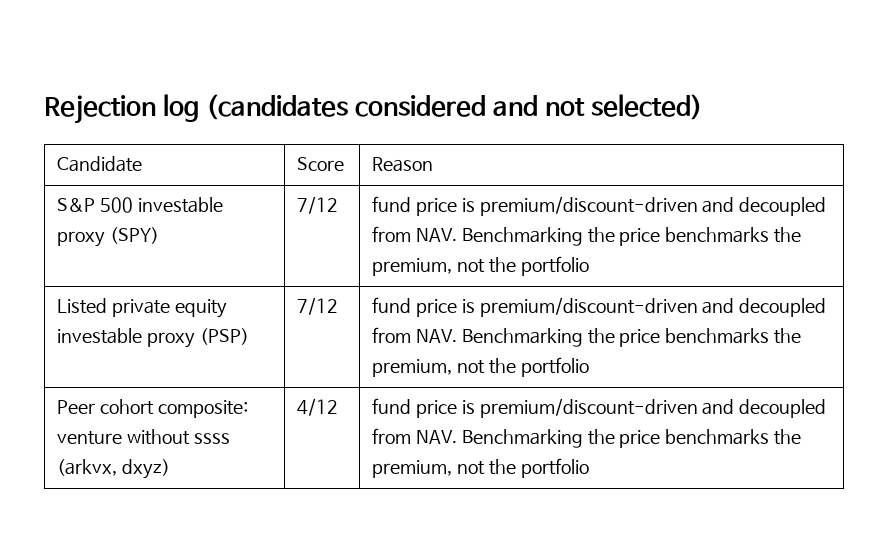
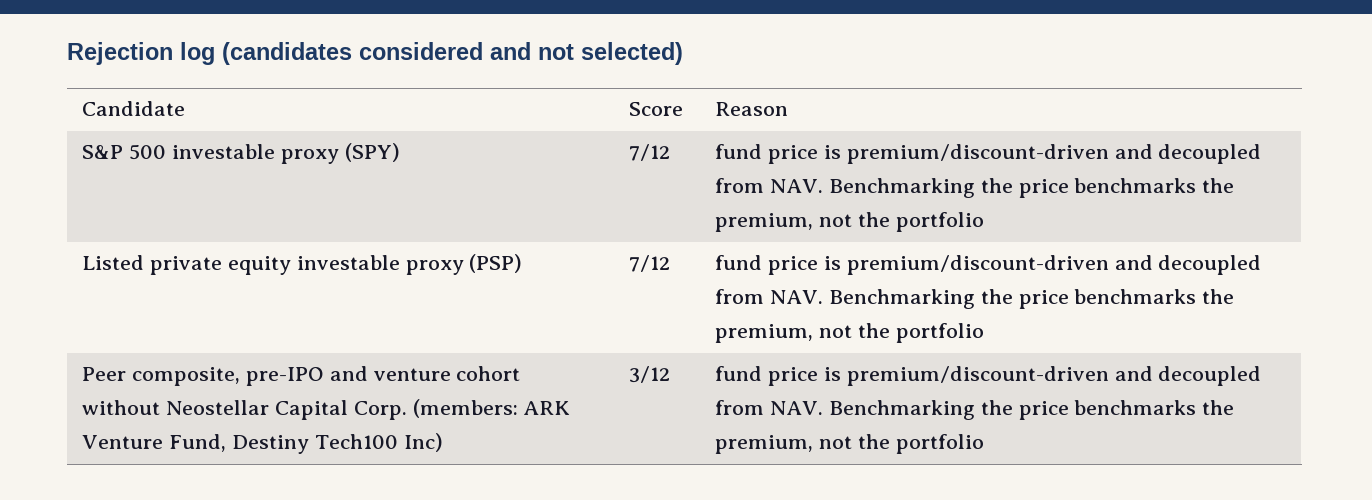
[100,399,248,418] [57,429,230,445] [57,459,171,479] [297,398,339,416] cohort composite: venture without ssss (arkvx, dxyz) | 4/12 -> [132,366,521,386] [82,399,571,420] [82,433,443,454] [629,366,671,383] composite, pre-IPO and venture cohort without Neostellar Capital Corp. (members: ARK Venture Fund, Destiny Tech100 Inc) | 3/12

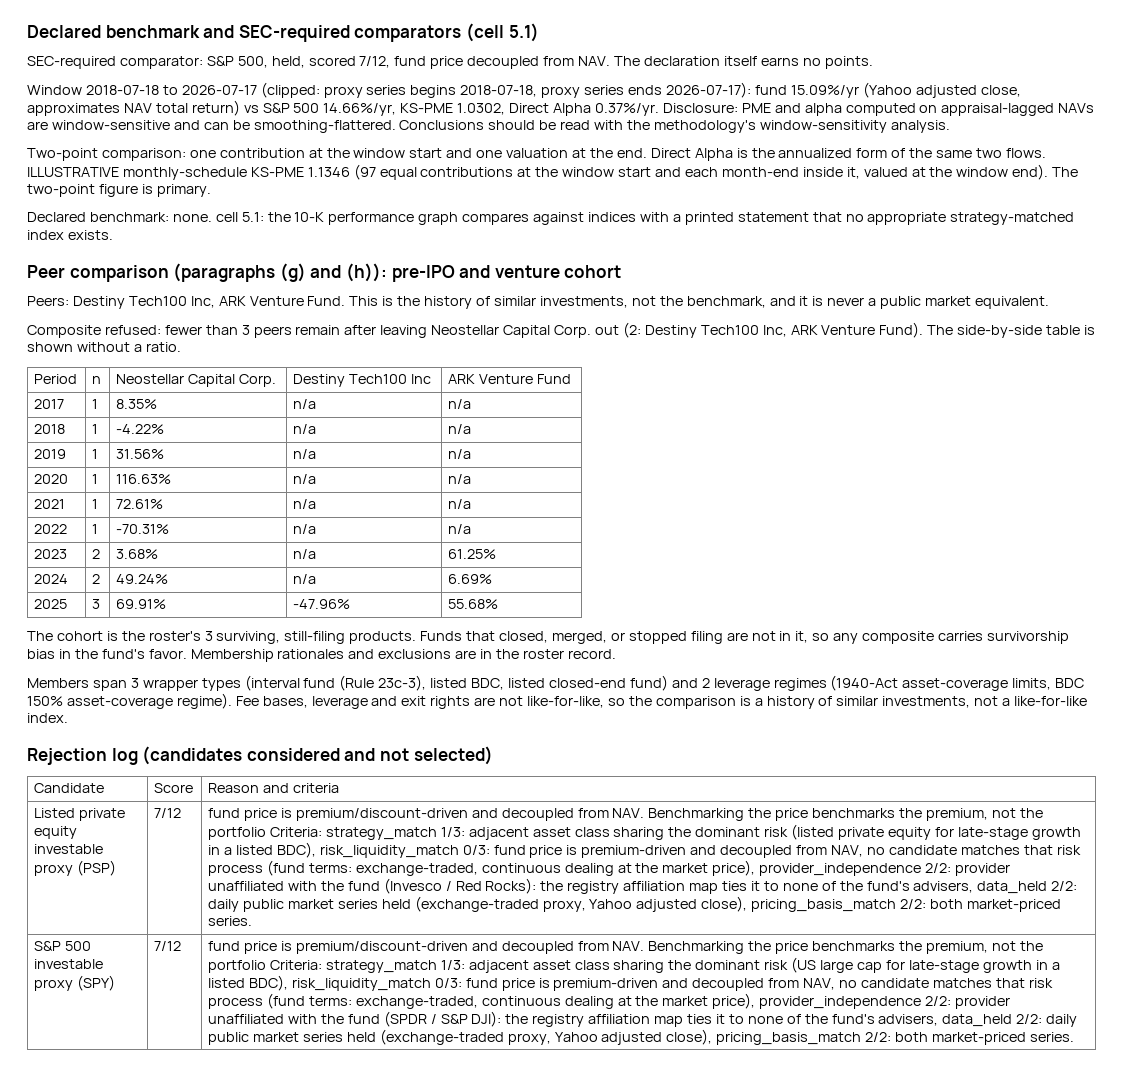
(67, 53) none -> [27,23,539,42] [27,56,873,69] [27,82,1021,98] [27,100,1095,116] [27,120,950,133] [27,148,1046,161] [27,164,1079,180] [27,184,211,197] [27,212,1075,225] [27,230,113,240] [27,263,622,282] [27,296,1049,309] [27,322,1096,338] [27,342,181,352] [34,374,78,384] [92,376,102,384] [116,374,276,387] [293,374,431,387] [448,374,571,384] [34,399,65,409] [92,399,99,409] [116,399,158,409] [293,399,317,409] [448,399,472,409] [34,424,66,434] [92,424,99,434] [116,424,165,434] [293,424,317,434] [448,424,472,434] [34,449,67,459] [92,449,99,459] [116,449,165,459] [293,449,317,459] [448,449,472,459] [34,474,69,484] [92,474,99,484] [116,474,172,484] [293,474,317,484] [448,474,472,484] [34,499,66,509] [92,499,99,509] [116,499,164,509] [293,499,317,509] [448,499,472,509] [34,524,68,534] [92,524,99,534] [116,524,170,534] [293,524,317,534] [448,524,472,534] [34,549,68,559] [92,549,101,559] [116,549,159,559] [293,549,317,559] [448,549,497,559] [34,574,69,584] [92,574,101,584] [116,574,169,584] [293,574,317,584] [448,574,493,584] [34,599,68,609] [92,599,101,609] [116,599,167,609] [293,599,351,609] [448,599,499,609] [27,631,1069,644] [27,649,616,662] [27,675,1085,691] [27,693,1088,709] [27,713,68,723] Declared benchmark and SEC-required comparators (cell 5.1) // SEC-required comparator: S&P 500, held, scored 7/12, fund price decoupled from NAV. The declaration itself earns no points. // Window 2018-07-18 to 2026-07-17 (clipped: proxy series begins 2018-07-18, proxy series ends 2026-07-17): fund 15.09%/yr (Yahoo adjusted close, approximates NAV total return) vs S&P 500 14.66%/yr, KS-PME 1.0302, Direct Alpha 0.37%/yr. Disclosure: PME and alpha computed on appraisal-lagged NAVs are window-sensitive and can be smoothing-flattered. Conclusions should be read with the methodology's window-sensitivity analysis. // Two-point comparison: one contribution at the window start and one valuation at the end. Direct Alpha is the annualized form of the same two flows. ILLUSTRATIVE monthly-schedule KS-PME 1.1346 (97 equal contributions at the window start and each month-end inside it, valued at the window end). The two-point figure is primary. // Declared benchmark: none. cell 5.1: the 10-K performance graph compares against indices with a printed statement that no appropriate strategy-matched index exists. // Peer comparison (paragraphs (g) and (h)): pre-IPO and venture cohort // Peers: Destiny Tech100 Inc, ARK Venture Fund. This is the history of similar investments, not the benchmark, and it is never a public market equivalent. // Composite refused: fewer than 3 peers remain after leaving Neostellar Capital Corp. out (2: Destiny Tech100 Inc, ARK Venture Fund). The side-by-side table is shown without a ratio. // Period | n | Neostellar Capital Corp. | Destiny Tech100 Inc | ARK Venture Fund // 2017 | 1 | 8.35% | n/a | n/a // 2018 | 1 | -4.22% | n/a | n/a // 2019 | 1 | 31.56% | n/a | n/a // 2020 | 1 | 116.63% | n/a | n/a // 2021 | 1 | 72.61% | n/a | n/a // 2022 | 1 | -70.31% | n/a | n/a // 2023 | 2 | 3.68% | n/a | 61.25% // 2024 | 2 | 49.24% | n/a | 6.69% // 2025 | 3 | 69.91% | -47.96% | 55.68% // The cohort is the roster's 3 surviving, still-filing products. Funds that closed, merged, or stopped filing are not in it, so any composite carries survivorship bias in the fund's favor. Membership rationales and exclusions are in the roster record. // Members span 3 wrapper types (interval fund (Rule 23c-3), listed BDC, listed closed-end fund) and 2 leverage regimes (1940-Act asset-coverage limits, BDC 150% asset-coverage regime). Fee bases, leverage and exit rights are not like-for-like, so the comparison is a history of similar investments, not a like-for-like index. //
[82,143,400,164] [629,144,671,161] [715,144,1262,164] [715,178,1235,198] [715,212,984,232] // S&P 500 investable proxy (SPY) | 7/12 | fund price is premium/discount-driven and decoupled from NAV. Benchmarking the price benchmarks the premium, not the portfolio -> [262,783,339,793] and criteria
[82,366,521,386] [82,399,571,420] [82,433,443,454] [629,366,671,383] // Peer composite, pre-IPO and venture cohort without Neostellar Capital Corp. (members: ARK Venture Fund, Destiny Tech100 Inc) | 3/12 -> [269,824,1081,840] [208,842,1081,858] [208,860,1011,876] [208,878,1078,894] [208,896,1061,912] [208,916,253,926] [34,941,91,951] [34,959,104,969] [34,975,115,991] [154,941,182,951] Criteria: strategy_match 1/3: adjacent asset class sharing the dominant risk (listed private equity for late-stage growth in a listed BDC), risk_liquidity_match 0/3: fund price is premium-driven and decoupled from NAV, no candidate matches that risk process (fund terms: exchange-traded, continuous dealing at the market price), provider_independence 2/2: provider unaffiliated with the fund (Invesco / Red Rocks): the registry affiliation map ties it to none of the fund's advisers, data_held 2/2: daily public market series held (exchange-traded proxy, Yahoo adjusted close), pricing_basis_match 2/2: both market-priced series. // S&P 500 investable proxy (SPY) | 7/12
(984, 444) none -> [269,957,1060,973] [208,975,1053,991] [208,993,1011,1009] [208,1011,1078,1027] [208,1029,1074,1045] Criteria: strategy_match 1/3: adjacent asset class sharing the dominant risk (US large cap for late-stage growth in a listed BDC), risk_liquidity_match 0/3: fund price is premium-driven and decoupled from NAV, no candidate matches that risk process (fund terms: exchange-traded, continuous dealing at the market price), provider_independence 2/2: provider unaffiliated with the fund (SPDR / S&P DJI): the registry affiliation map ties it to none of the fund's advisers, data_held 2/2: daily public market series held (exchange-traded proxy, Yahoo adjusted close), pricing_basis_match 2/2: both market-priced series.

